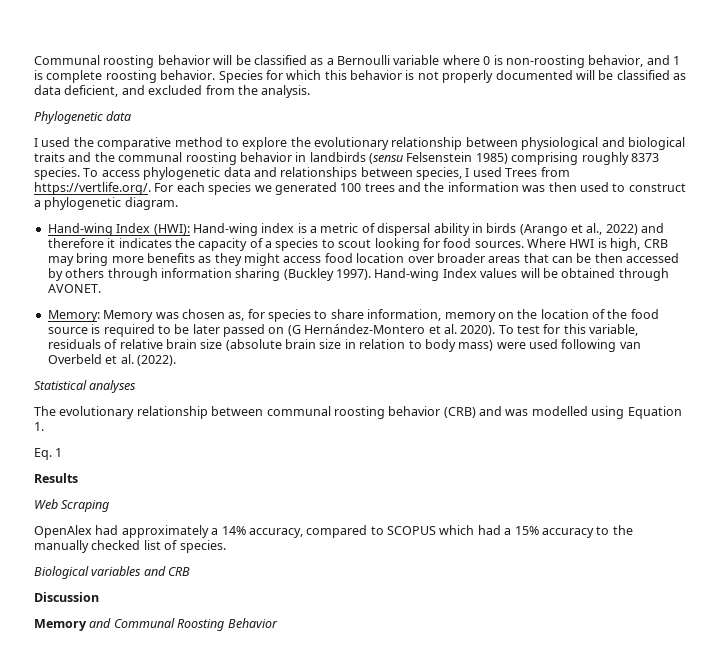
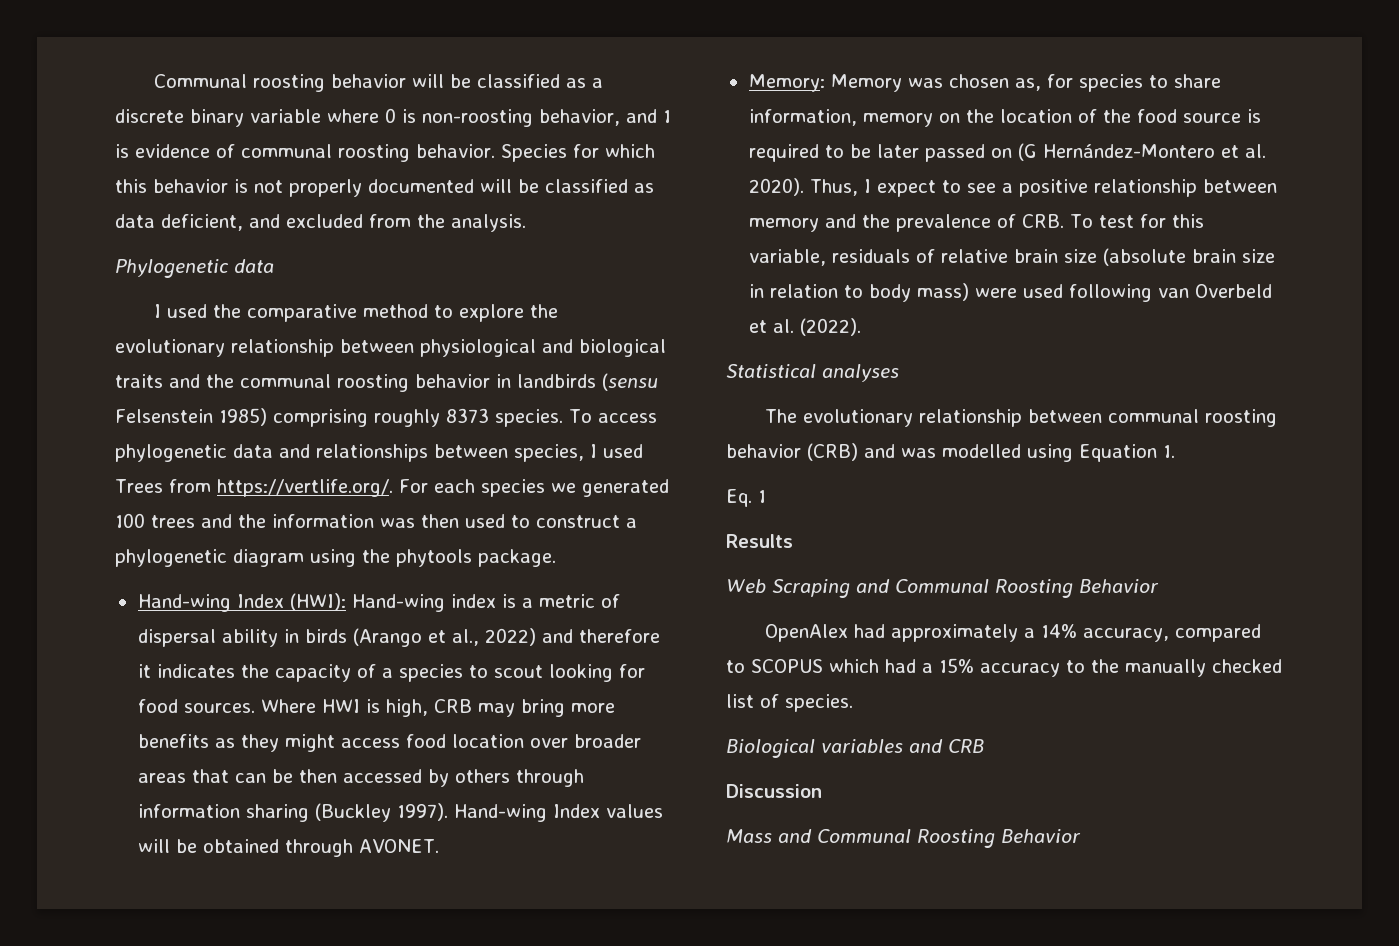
[337,55,390,65] Bernoulli -> [115,109,244,127] discrete binary
[46,70,103,83] complete -> [135,144,332,158] evidence of communal
[124,197,178,210] diagram. -> [233,549,556,567] diagram using the phytools package.
(496, 330) none -> [809,179,1277,197] [748,214,1064,232] Thus, I expect to see a positive relationship between memory and the prevalence of CRB.
(110, 506) none -> [855,579,1159,598] and Communal Roosting Behavior
[34,619,87,631] Memory -> [726,829,772,843] Mass

